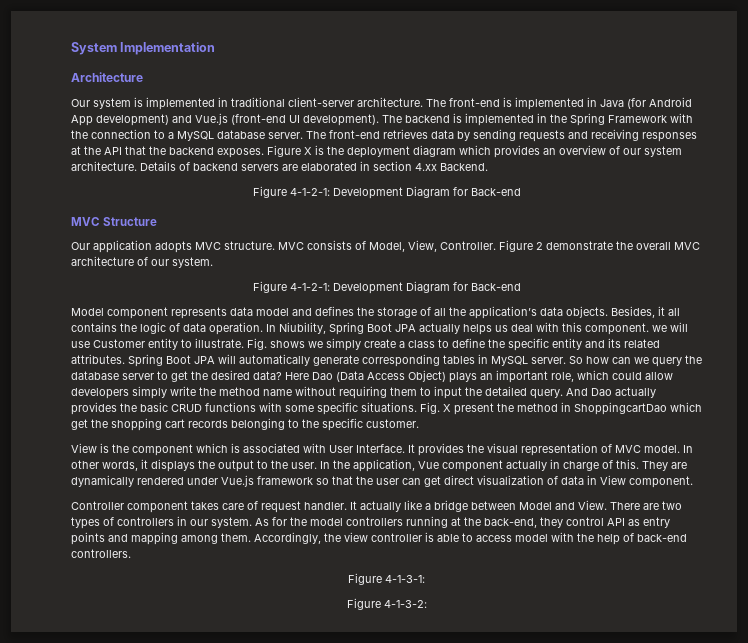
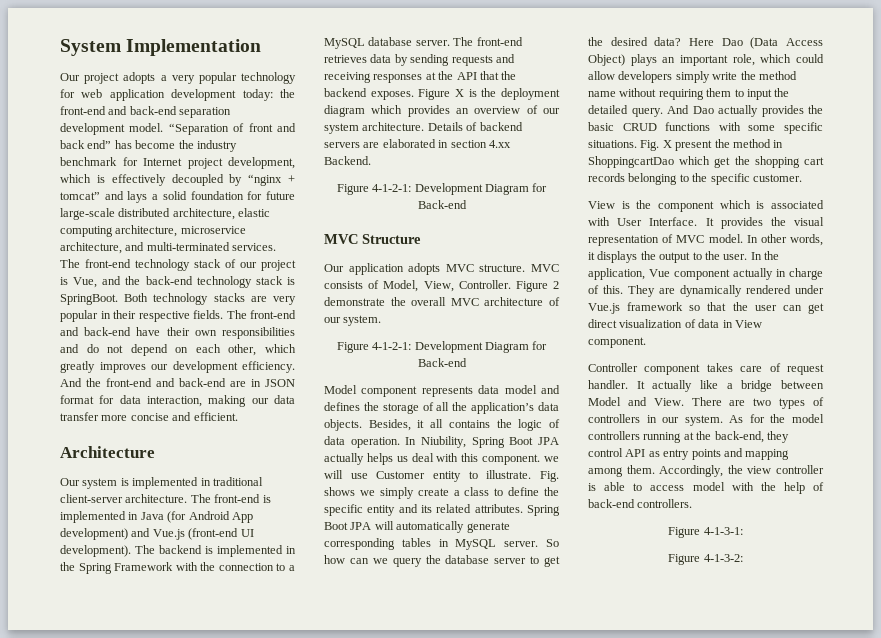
(216, 48) none -> [60,72,296,84] [60,89,295,101] [60,106,232,118] [60,123,296,135] [60,140,237,152] [60,157,295,169] [60,174,295,186] [60,191,295,203] [60,208,271,220] [60,225,246,237] [60,242,277,254] [60,259,296,271] [60,276,295,288] [60,293,296,305] [60,310,296,322] [60,327,295,339] [60,344,296,356] [60,361,295,373] [60,378,295,387] [60,395,295,407] [60,412,238,421] // Our project adopts a very popular technology for web application development today: the front-end and back-end separation development model. “Separation of front and back end” has become the industry benchmark for Internet project development, which is effectively decoupled by “nginx + tomcat” and lays a solid foundation for future large-scale distributed architecture, elastic computing architecture, microservice architecture, and multi-terminated services. The front-end technology stack of our project is Vue, and the back-end technology stack is SpringBoot. Both technology stacks are very popular in their respective fields. The front-end and back-end have their own responsibilities and do not depend on each other, which greatly improves our development efficiency. And the front-end and back-end are in JSON format for data interaction, making our data transfer more concise and efficient.

